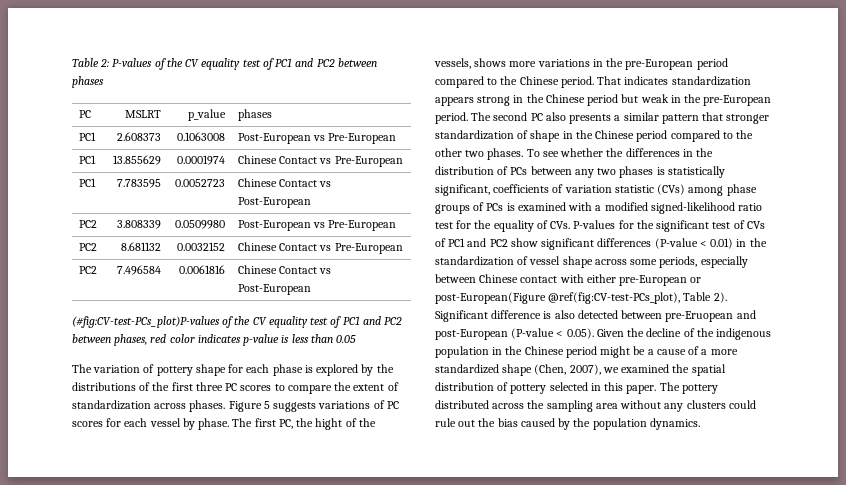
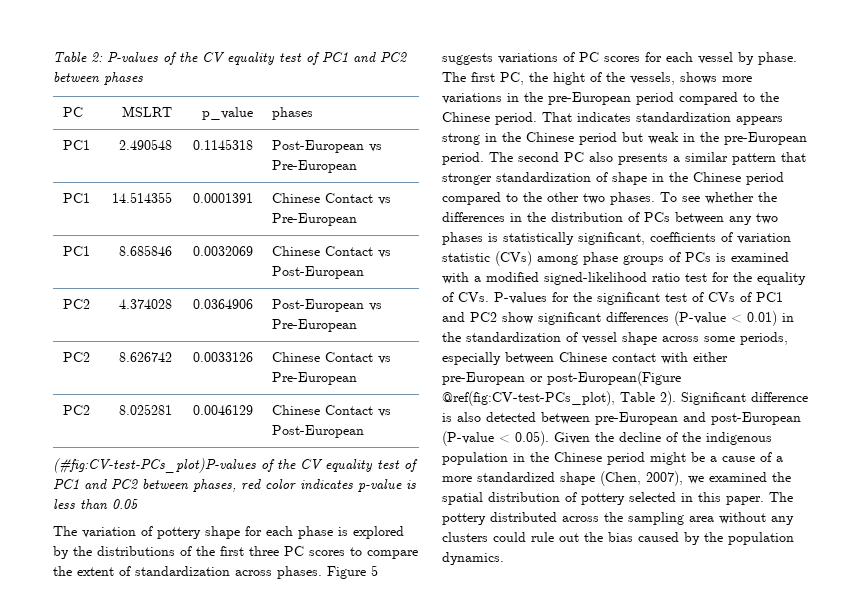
[117,132,162,141] [177,132,226,141] 2.608373 | 0.1063008 -> [119,139,173,150] [193,139,254,150] 2.490548 | 0.1145318
[113,155,162,165] [177,155,226,165] 13.855629 | 0.0001974 -> [112,192,173,203] [193,193,254,203] 14.514355 | 0.0001391
[117,179,162,188] [175,179,226,187] 7.783595 | 0.0052723 -> [119,245,173,256] [193,246,254,256] 8.685846 | 0.0032069
[117,220,162,229] [175,220,226,229] 3.808339 | 0.0509980 -> [119,299,173,309] [193,299,254,309] 4.374028 | 0.0364906
[121,242,162,251] [177,242,226,251] 8.681132 | 0.0032152 -> [119,352,173,362] [193,352,254,362] 8.626742 | 0.0033126
[117,265,162,275] [179,265,226,274] 7.496584 | 0.0061816 -> [119,404,173,415] [193,405,254,415] 8.025281 | 0.0046129
[665,311,734,322] pre-Eruopean -> [595,412,678,425] pre-European

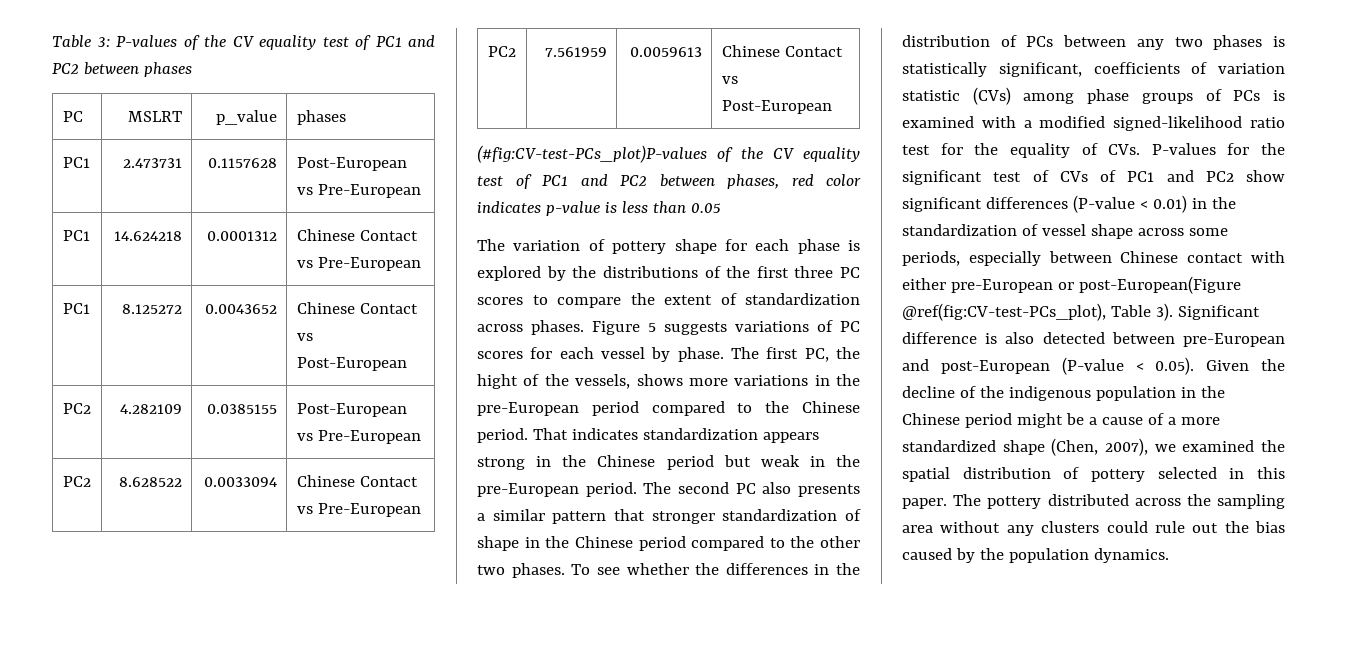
[53,52,103,62] Table 2: -> [52,35,110,48] Table 3:
[119,139,173,150] [193,139,254,150] 2.490548 | 0.1145318 -> [122,158,182,168] [207,158,277,168] 2.473731 | 0.1157628
[112,192,173,203] [193,193,254,203] 14.514355 | 0.0001391 -> [113,231,182,241] [206,231,277,241] 14.624218 | 0.0001312
[119,245,173,256] [193,246,254,256] 8.685846 | 0.0032069 -> [121,304,182,314] [204,304,277,314] 8.125272 | 0.0043652
[119,299,173,309] [193,299,254,309] 4.374028 | 0.0364906 -> [119,404,182,414] [206,404,277,414] 4.282109 | 0.0385155
[119,352,173,362] [193,352,254,362] 8.626742 | 0.0033126 -> [118,477,182,487] [203,477,277,487] 8.628522 | 0.0033094
[119,404,173,415] [193,405,254,415] 8.025281 | 0.0046129 -> [544,47,607,57] [629,47,702,57] 7.561959 | 0.0059613
[660,391,676,406] 2). -> [1155,303,1173,321] 3).

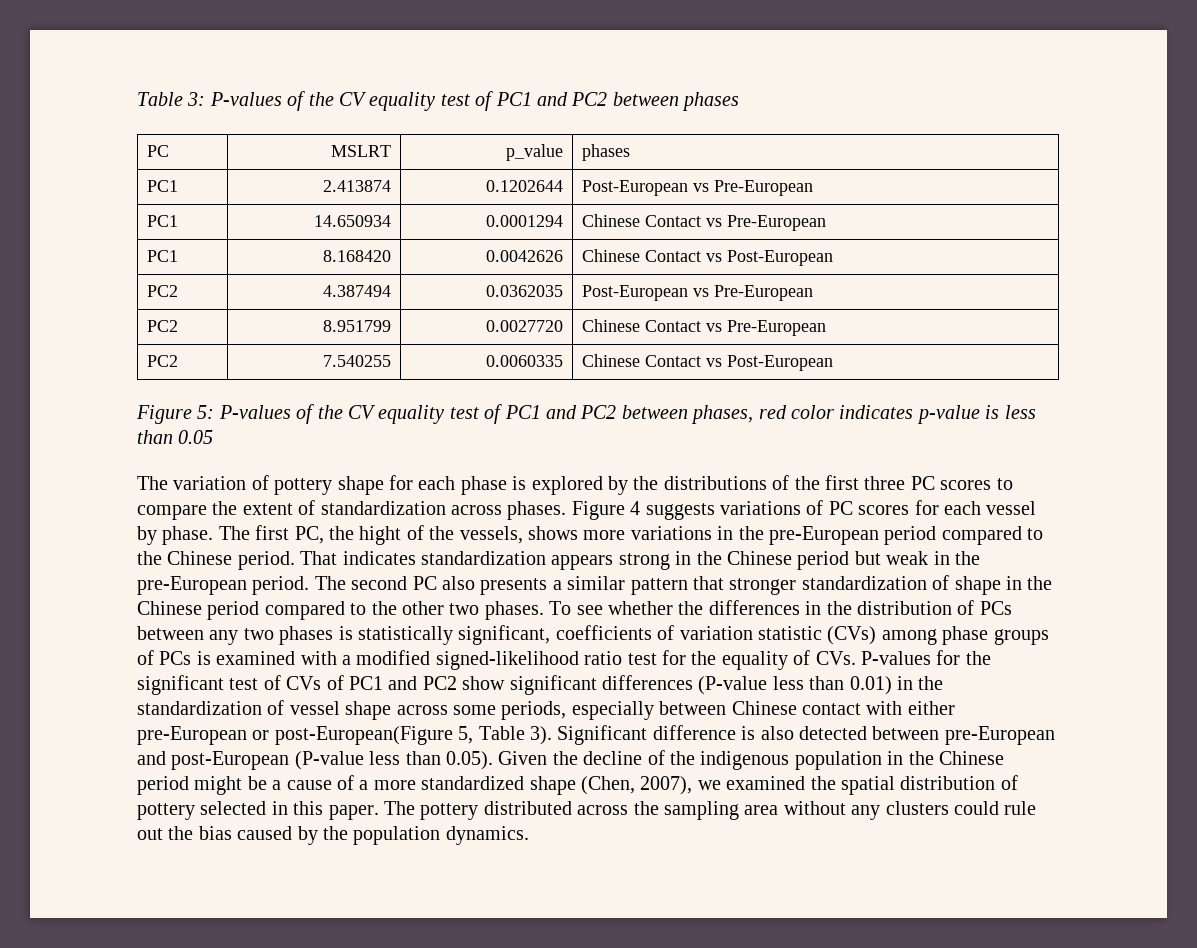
[122,158,182,168] [207,158,277,168] 2.473731 | 0.1157628 -> [323,180,392,192] [486,180,564,192] 2.413874 | 0.1202644
[113,231,182,241] [206,231,277,241] 14.624218 | 0.0001312 -> [314,215,392,227] [486,215,564,227] 14.650934 | 0.0001294
[121,304,182,314] [204,304,277,314] 8.125272 | 0.0043652 -> [323,250,392,262] [486,250,564,262] 8.168420 | 0.0042626
[119,404,182,414] [206,404,277,414] 4.282109 | 0.0385155 -> [323,285,392,297] [486,285,564,297] 4.387494 | 0.0362035
[118,477,182,487] [203,477,277,487] 8.628522 | 0.0033094 -> [323,320,392,332] [486,320,564,332] 8.951799 | 0.0027720
[544,47,607,57] [629,47,702,57] [721,45,843,57] [721,76,738,84] [721,100,832,114] [477,145,707,163] 7.561959 | 0.0059613 | Chinese Contact vs Post-European // (#fig:CV-test-PCs_plot)P-values -> [323,355,392,367] [486,355,564,367] [581,354,833,371] [136,405,291,424] 7.540255 | 0.0060335 | Chinese Contact vs Post-European // Figure 5: P-values
[648,323,656,332] 5 -> [630,501,641,515] 4
[1139,201,1148,209] < -> [772,676,845,690] less than
[902,303,1106,321] @ref(fig:CV-test-PCs_plot), -> [458,726,474,744] 5,
[1135,363,1144,371] < -> [369,751,441,765] less than

